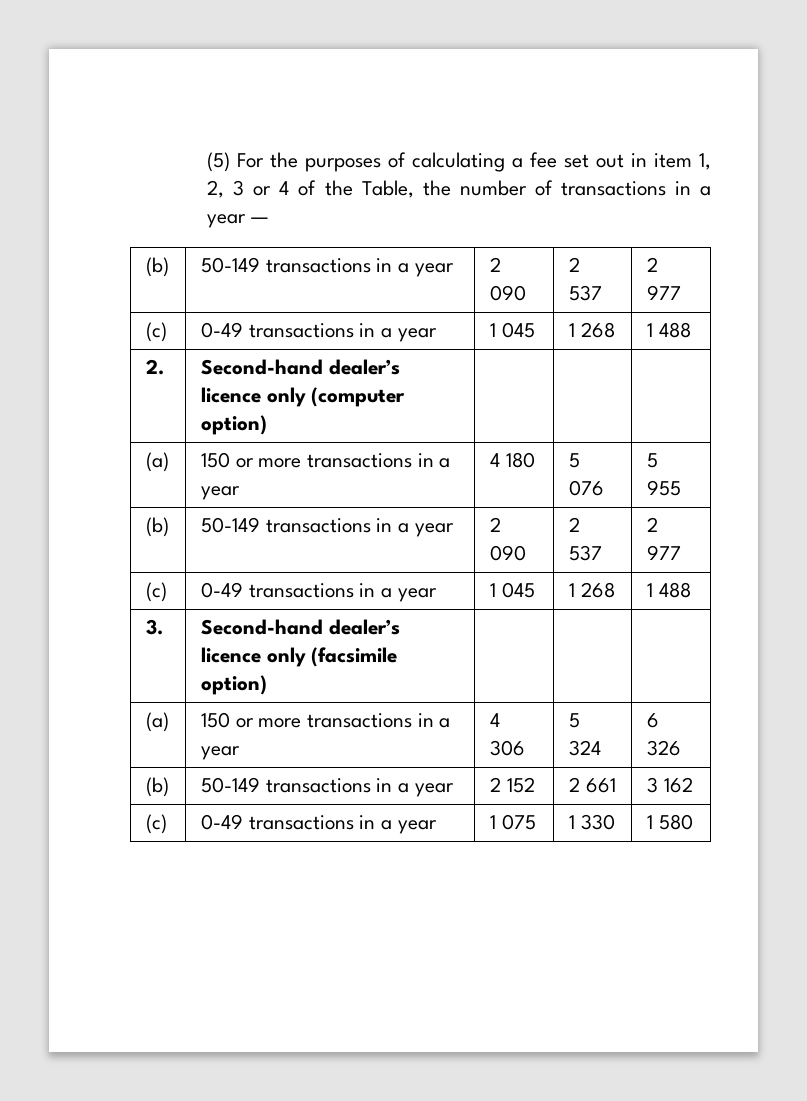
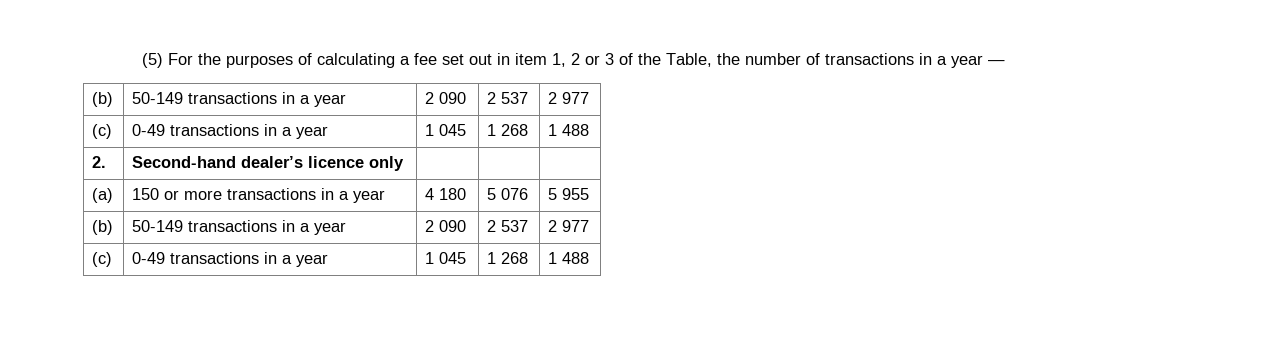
[207,180,290,198] 2, 3 or 4 -> [570,53,614,65] 2 or 3
[311,387,406,407] [200,415,267,435] (computer option) -> (405, 163) none
[145,619,163,635] [200,619,400,635] [200,647,398,667] [200,675,267,695] [145,712,169,732] [200,712,451,728] [200,746,240,760] [489,713,500,727] [489,740,525,756] [568,713,580,728] [568,740,601,756] [646,713,659,728] [646,740,681,756] [145,777,169,797] [200,777,454,797] [489,777,535,793] [568,777,616,793] [646,777,693,793] [145,814,167,834] [200,814,437,834] [489,814,536,830] [568,814,615,830] [646,814,693,830] // 3. | Second-hand dealer’s licence only (facsimile option) | | | // (a) | 150 or more transactions in a year | 4 306 | 5 324 | 6 326 // (b) | 50-149 transactions in a year | 2 152 | 2 661 | 3 162 // (c) | 0-49 transactions in a year | 1 075 | 1 330 | 1 580 -> (590, 258) none

